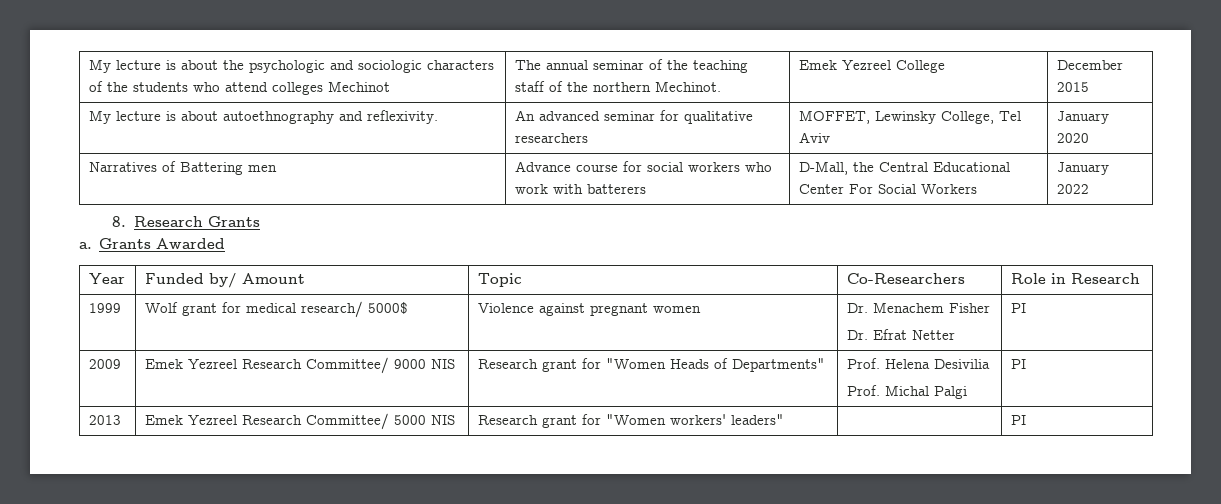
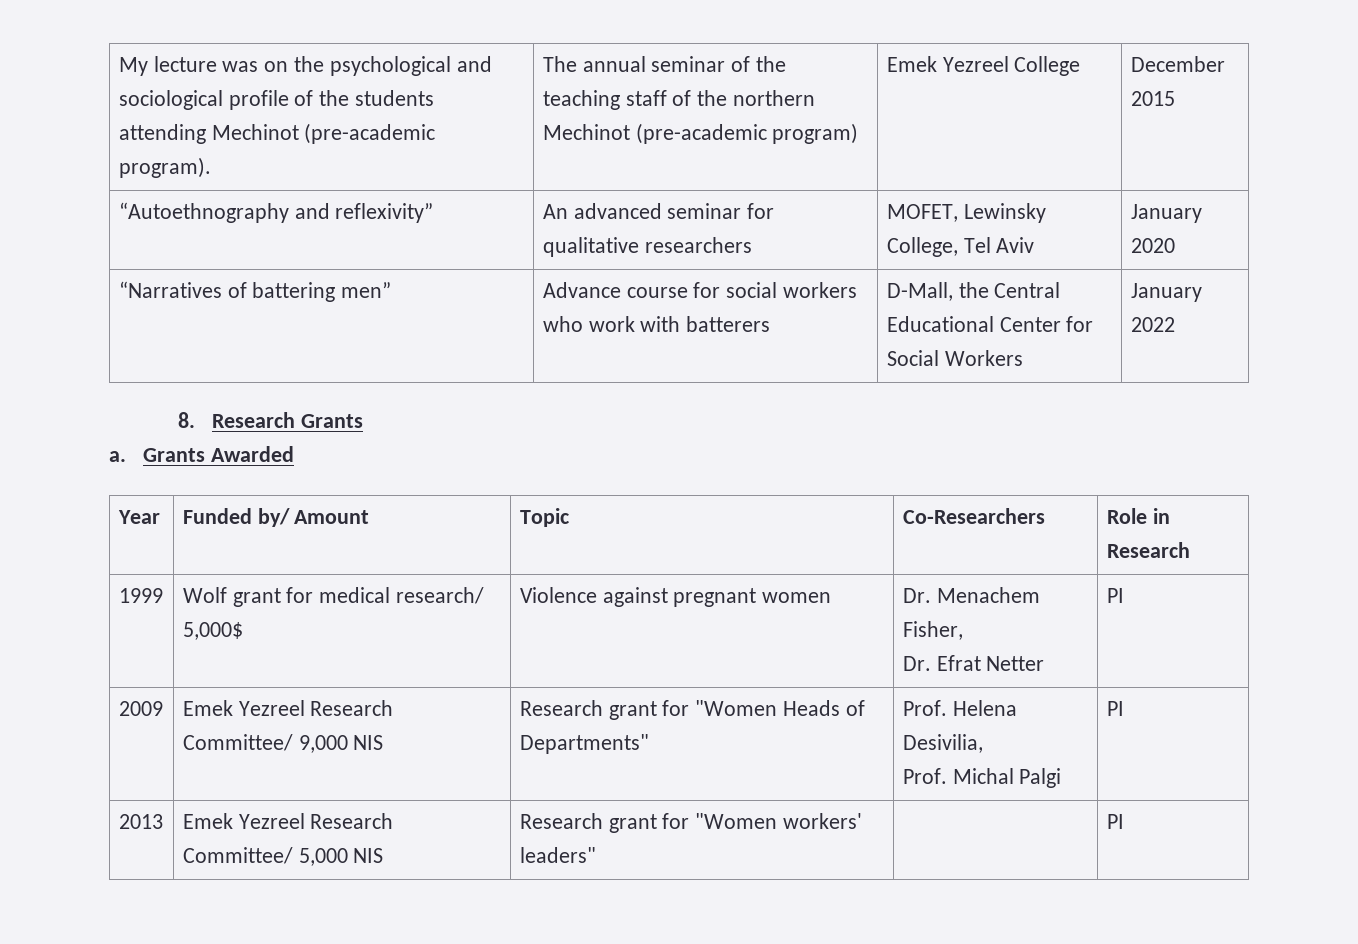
[88,59,494,73] [88,81,390,95] My lecture is about the psychologic and sociologic characters of the students who attend colleges Mechinot -> [118,56,492,76] [118,90,435,110] [118,123,436,144] [118,157,211,178] My lecture was on the psychological and sociological profile of the students attending Mechinot (pre-academic program).
[654,81,721,92] Mechinot. -> [542,123,859,144] Mechinot (pre-academic program)
[88,110,438,124] My lecture is about autoethnography and reflexivity. -> [118,202,434,223] “Autoethnography and reflexivity”
[798,110,870,124] MOFFET, -> [886,204,958,222] MOFET,
[88,161,277,175] Narratives of Battering men -> [118,281,392,302] “Narratives of battering men”
[848,184,873,194] For -> [1066,316,1094,332] for
[367,302,408,314] 5000$ -> [182,622,243,640] 5,000$
[948,303,990,313] Fisher -> [902,621,963,640] Fisher,
[393,359,426,369] 9000 -> [298,735,348,753] 9,000
[933,359,990,369] Desivilia -> [902,734,983,753] Desivilia,
[393,415,426,425] 5000 -> [298,848,348,866] 5,000

